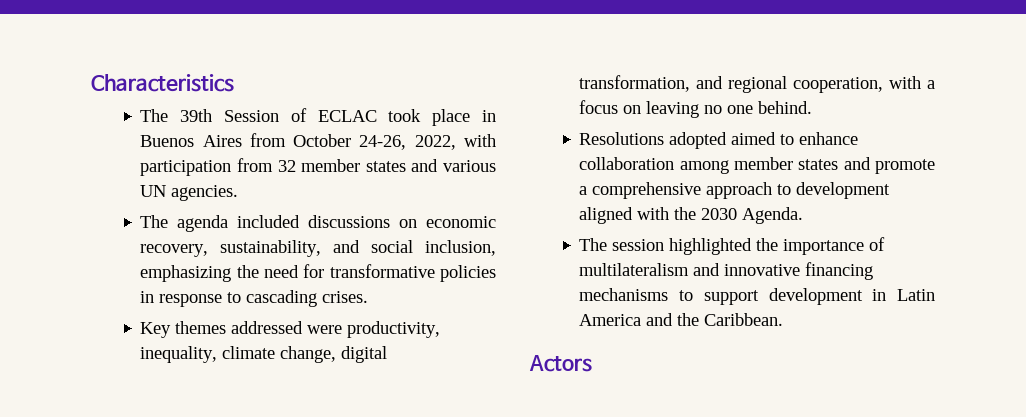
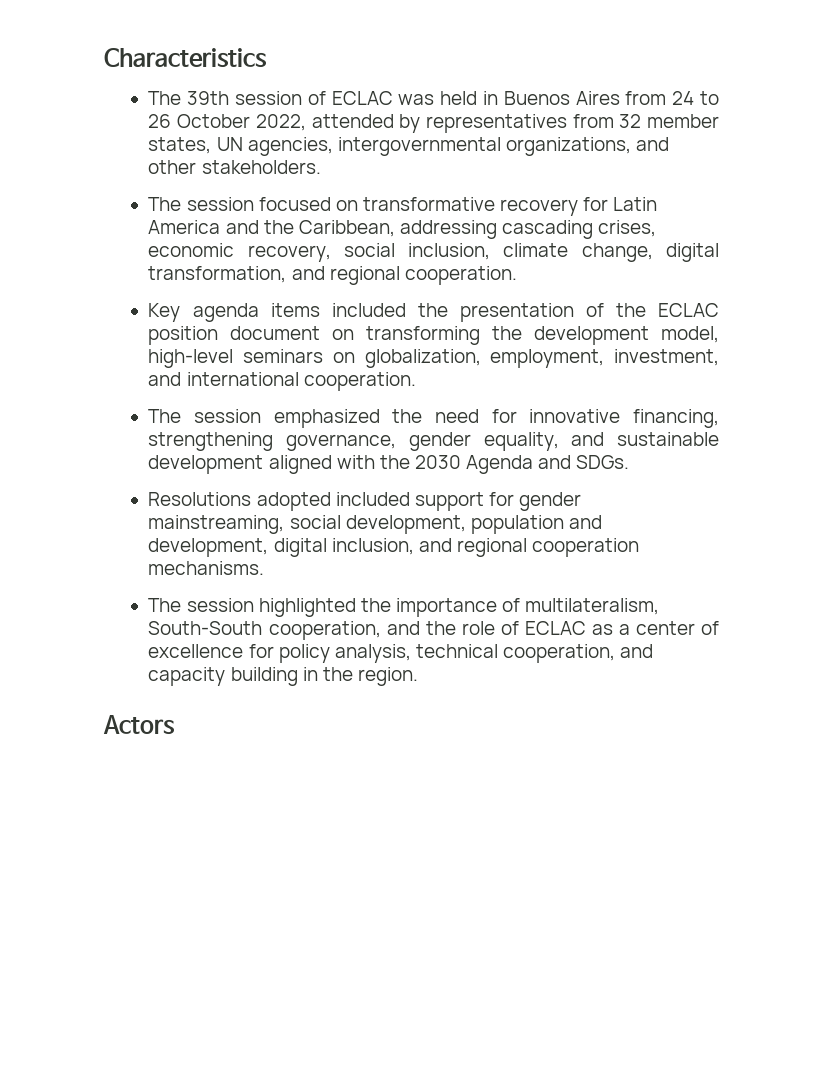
[223,108,471,126] Session of ECLAC took place -> [235,91,478,105] session of ECLAC was held
[293,134,497,150] [140,158,496,176] [140,185,239,201] [140,215,496,232] [140,240,496,257] [140,264,496,282] [140,290,369,307] [140,321,441,338] [140,346,218,363] October 24-26, 2022, with participation from 32 member states and various UN agencies. // The agenda included discussions on economic recovery, sustainability, and social inclusion, emphasizing the need for transformative policies in response to cascading crises. // Key themes addressed were productivity, inequality, -> [672,91,719,105] [148,114,720,133] [148,137,670,156] [148,160,321,174] [148,197,658,216] [148,220,657,239] [148,243,491,262] 24 to 26 October 2022, attended by representatives from 32 member states, UN agencies, intergovernmental organizations, and other stakeholders. // The session focused on transformative recovery for Latin America and the Caribbean, addressing cascading crises, economic recovery, social inclusion,
[793,76,935,93] [579,100,813,118] [579,132,859,149] [579,157,935,174] [579,182,792,199] cooperation, with a focus on leaving no one behind. // Resolutions adopted aimed to enhance collaboration among member states and promote a comprehensive approach to -> [404,266,517,285] [148,303,720,322] [148,326,719,345] [148,349,719,368] [148,372,416,391] [148,409,719,428] [148,432,719,451] cooperation. // Key agenda items included the presentation of the ECLAC position document on transforming the development model, high-level seminars on globalization, employment, investment, and international cooperation. // The session emphasized the need for innovative financing, strengthening governance, gender equality, and sustainable
[742,207,804,224] Agenda. -> [466,455,630,474] [148,492,582,511] [148,515,602,534] [148,538,640,557] [148,561,265,575] Agenda and SDGs. // Resolutions adopted included support for gender mainstreaming, social development, population and development, digital inclusion, and regional cooperation mechanisms.
[579,262,874,280] [579,288,935,305] [579,313,784,326] multilateralism and innovative financing mechanisms to support development in Latin America and the Caribbean. -> [525,598,660,615] [148,621,719,640] [148,644,654,663] [148,667,418,686] multilateralism, South-South cooperation, and the role of ECLAC as a center of excellence for policy analysis, technical cooperation, and capacity building in the region.

